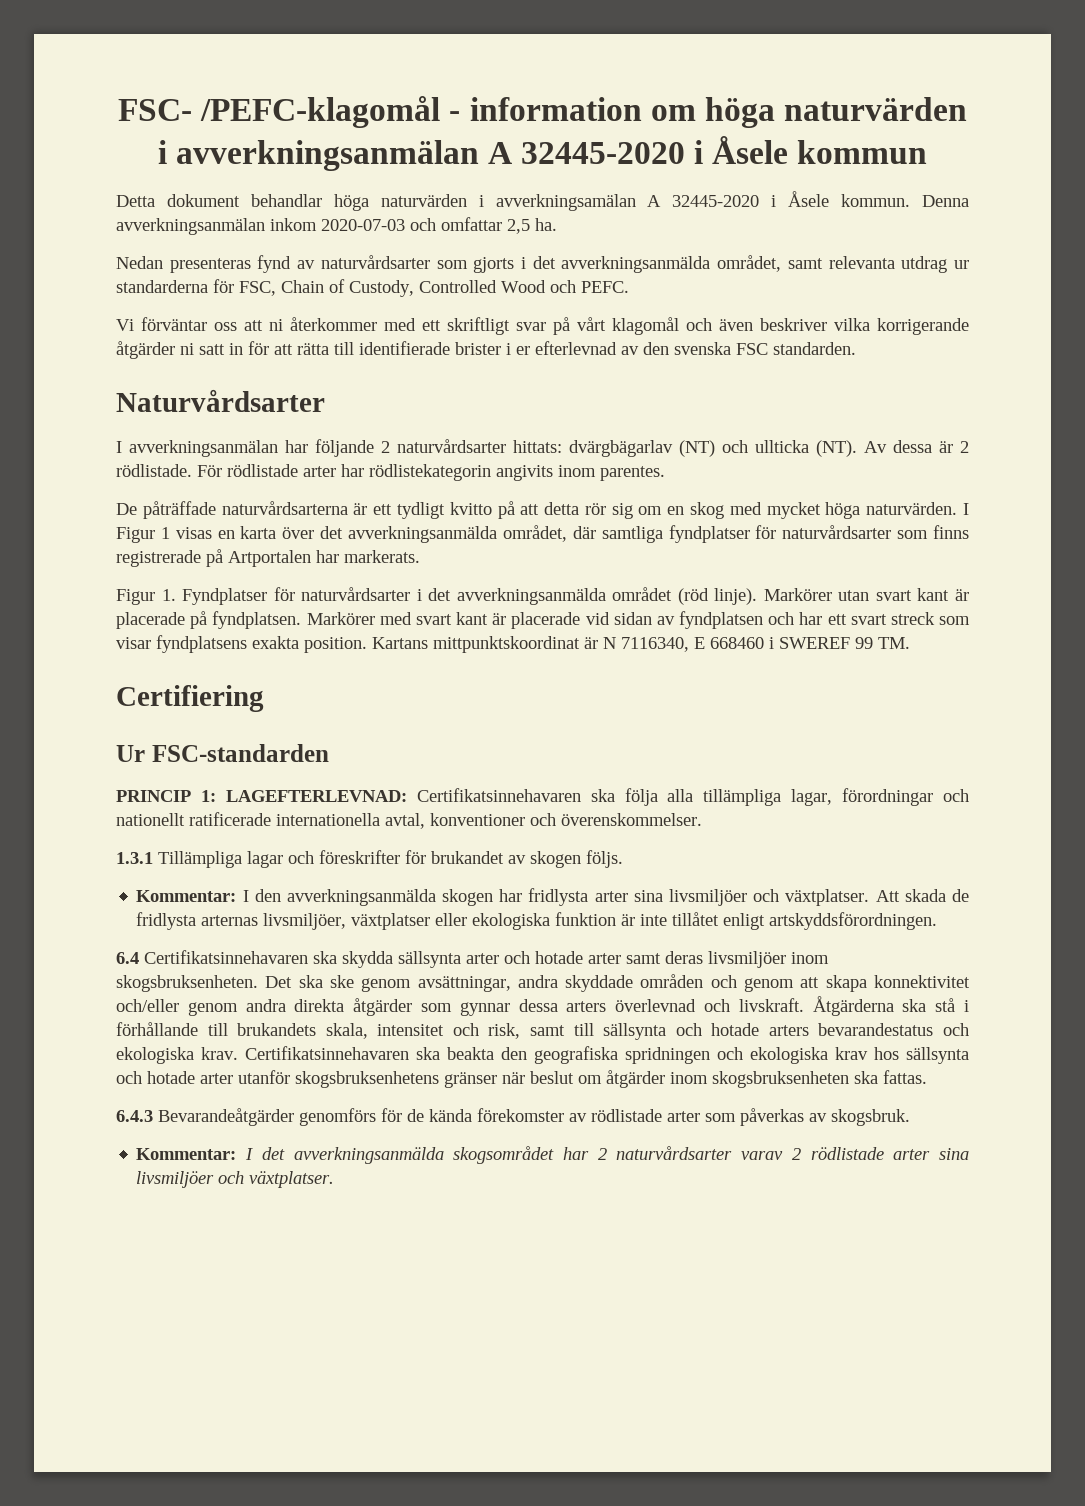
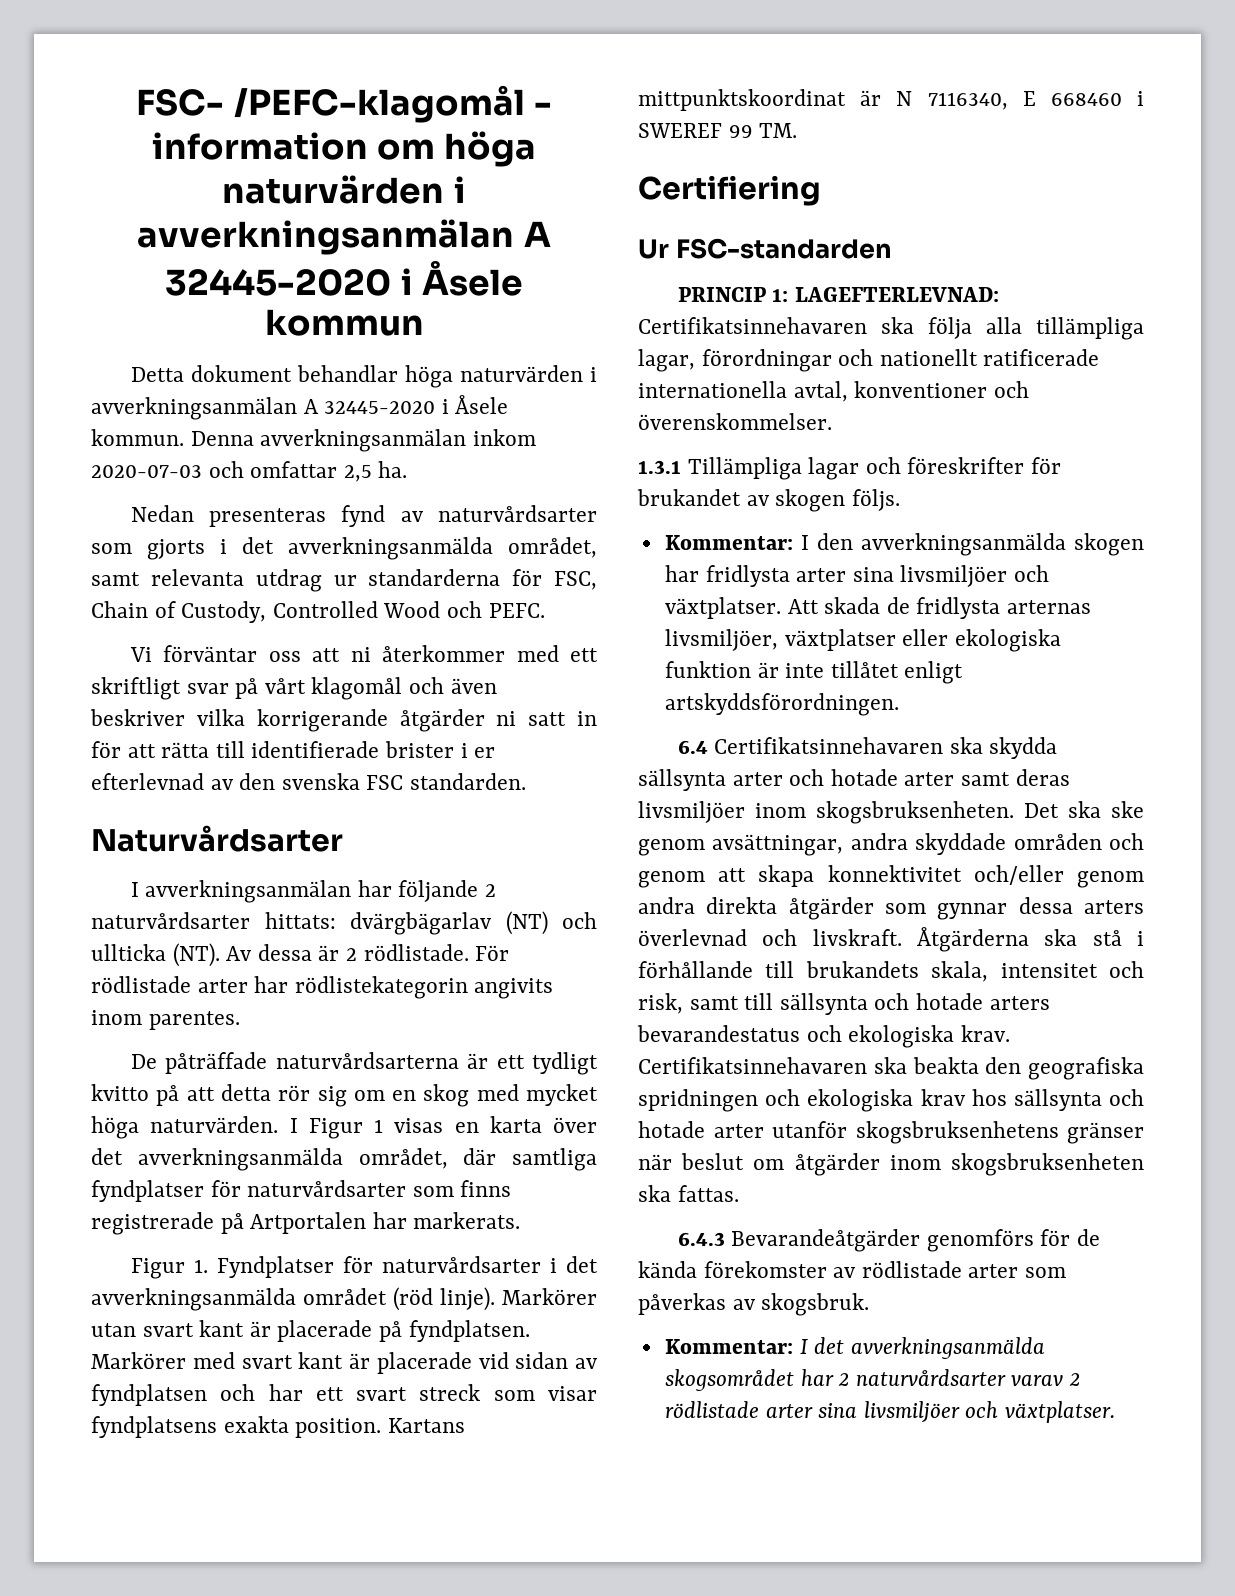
[495,194,636,211] avverkningsamälan -> [91,397,297,420] avverkningsanmälan

